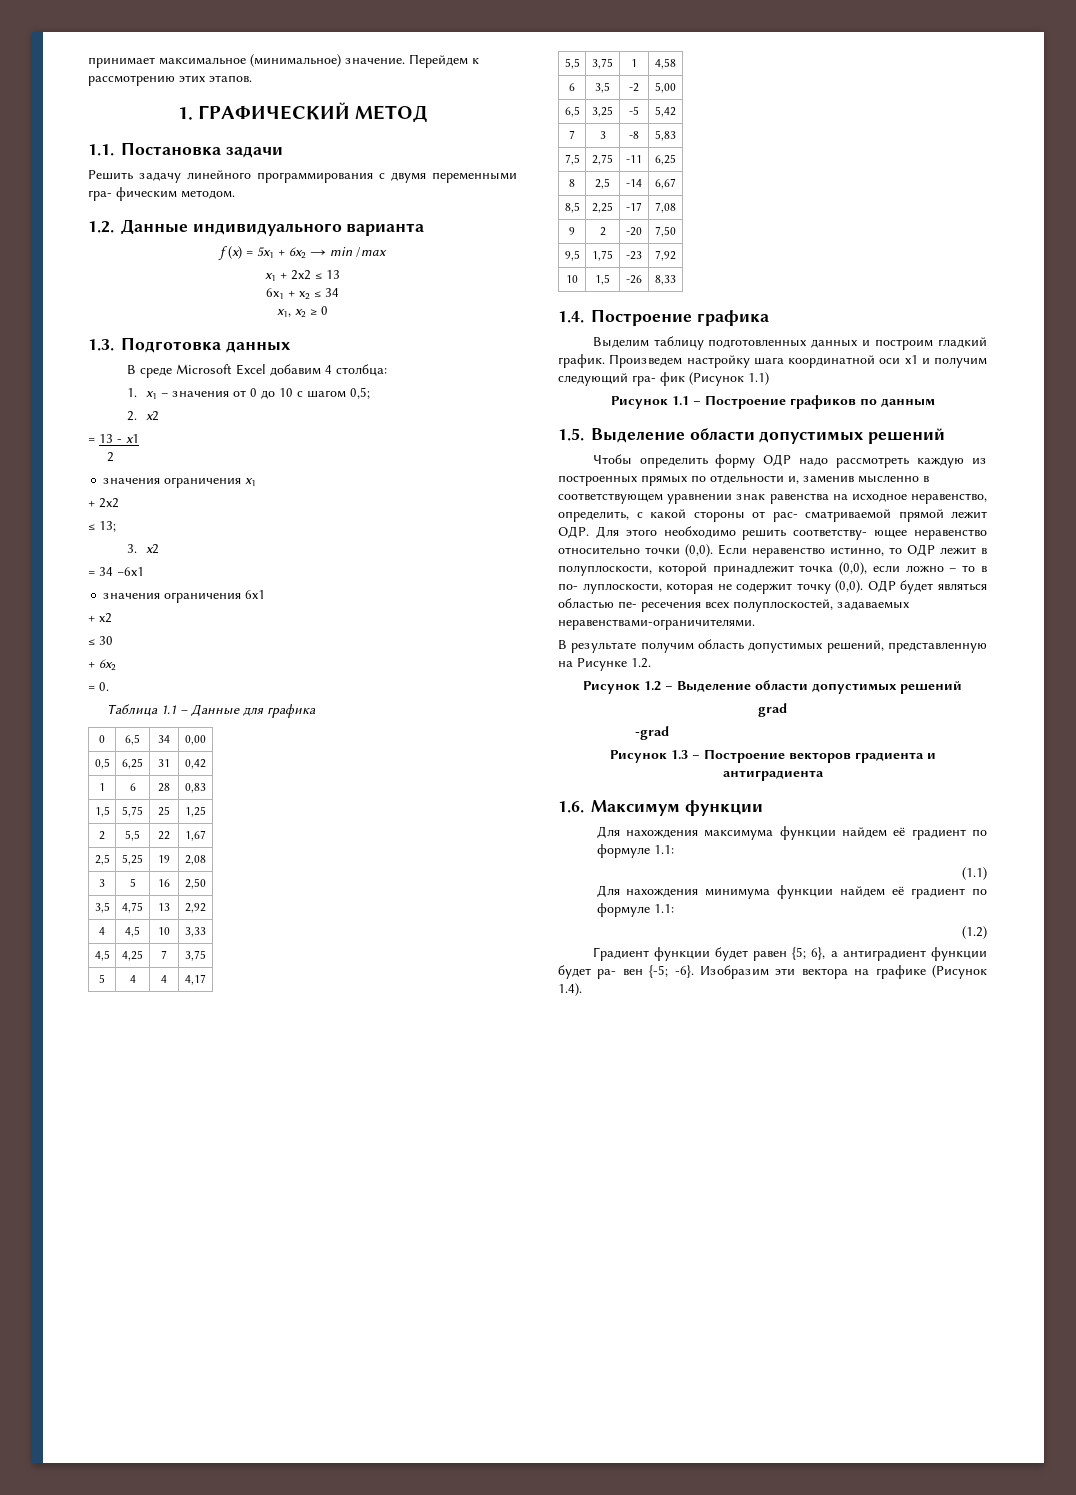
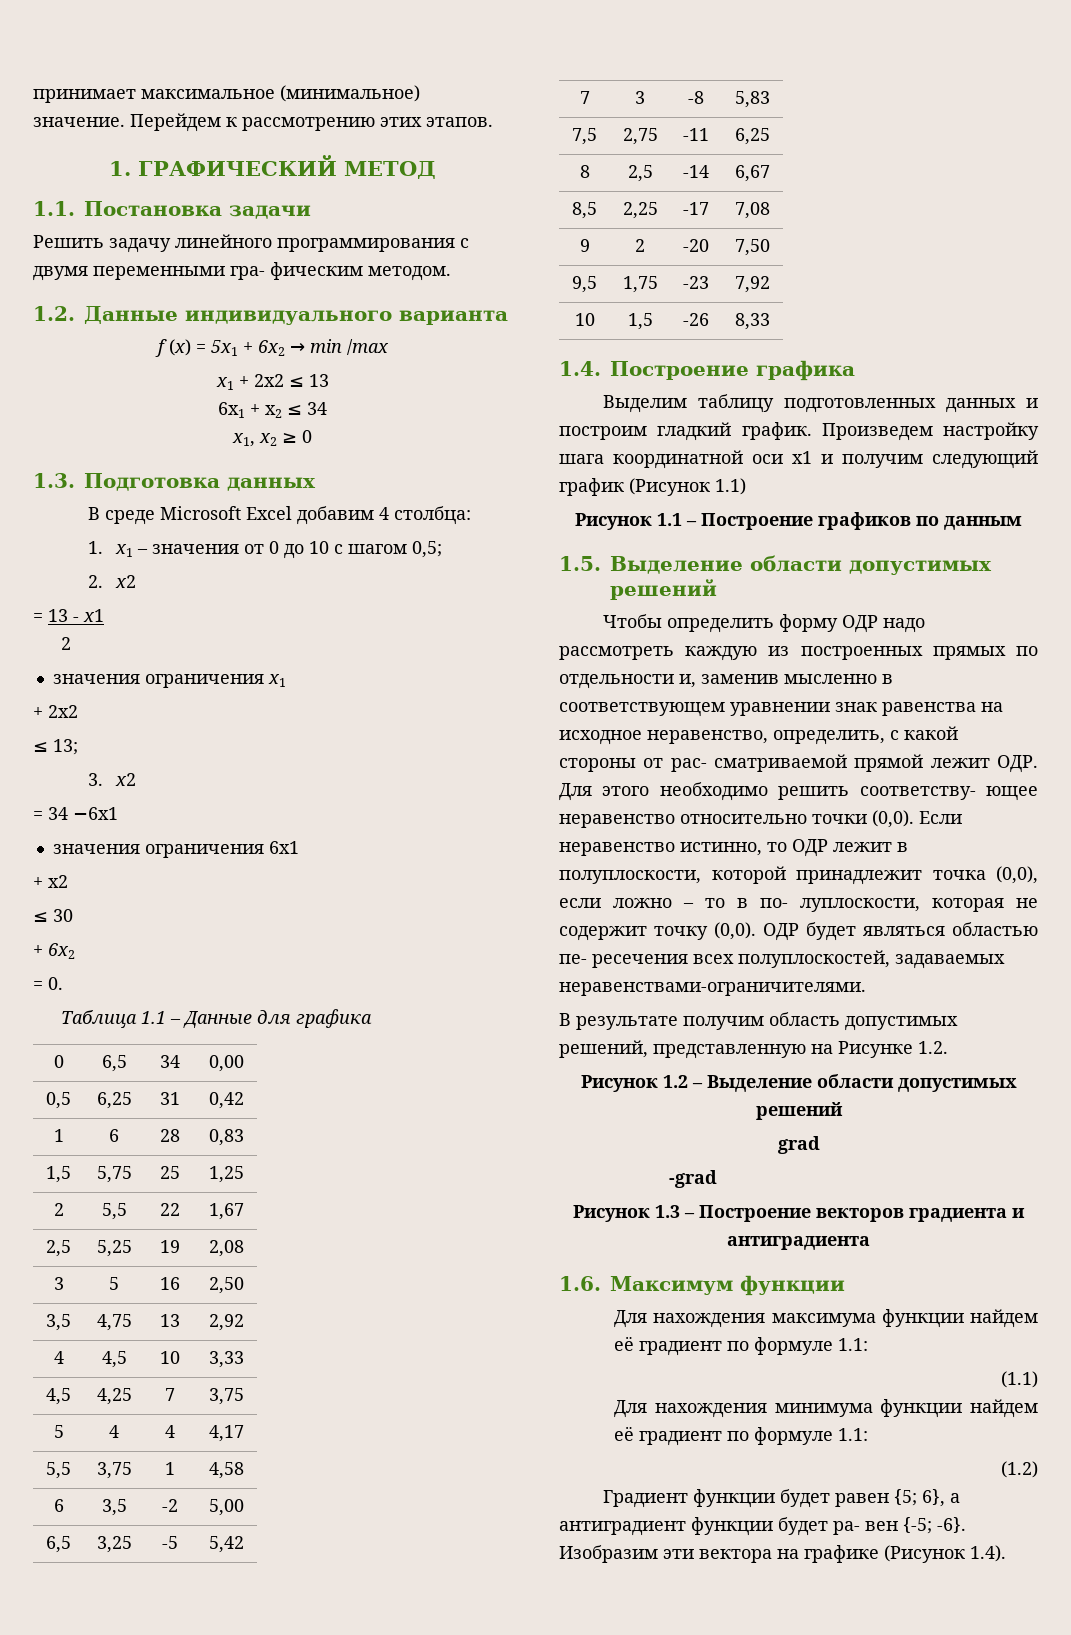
[632,372,685,386] гра- фик -> [559,478,624,496] график

